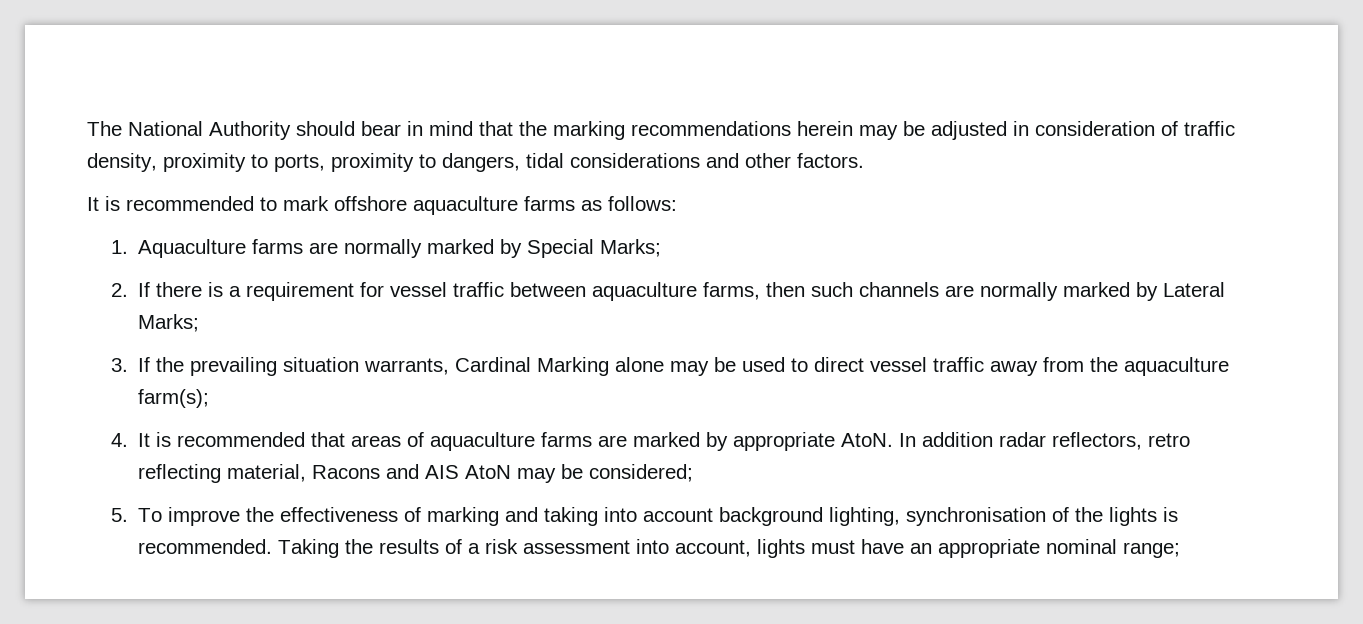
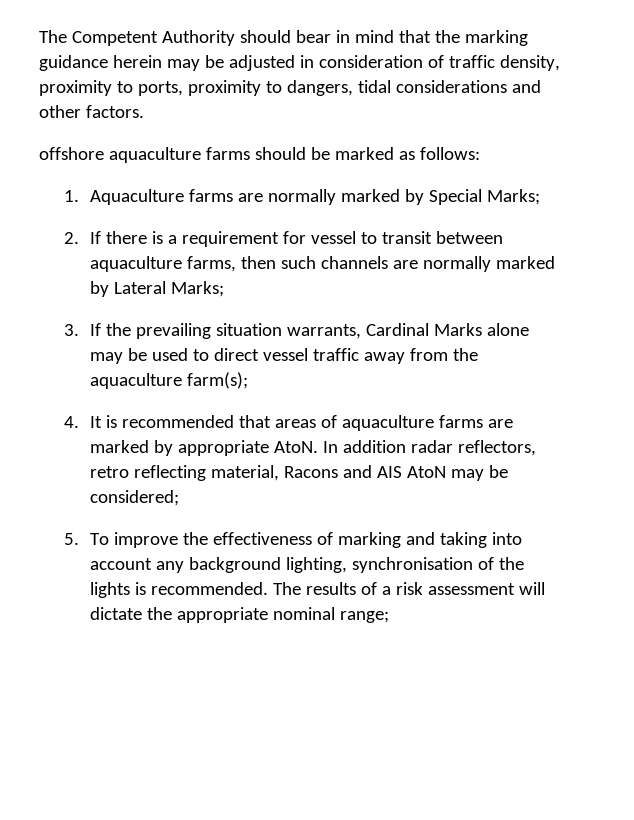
[87,121,203,136] The National -> [39,30,158,46] The Competent
[631,121,791,136] recommendations -> [39,55,108,71] guidance
[87,196,575,215] It is recommended to mark offshore aquaculture farms -> [39,147,394,163] offshore aquaculture farms should be marked
[453,282,505,297] traffic -> [360,231,432,244] to transit
[537,357,610,376] Marking -> [433,323,482,336] Marks
(714, 515) none -> [155,561,184,573] any
[278,539,374,558] Taking the -> [272,582,301,595] The
[636,539,933,558] into account, lights must have an -> [518,582,545,595] [89,607,172,620] will dictate the

